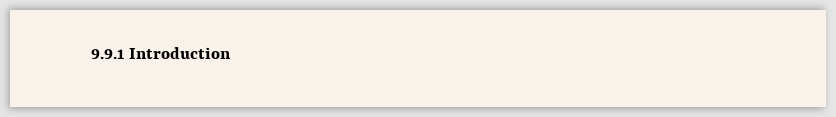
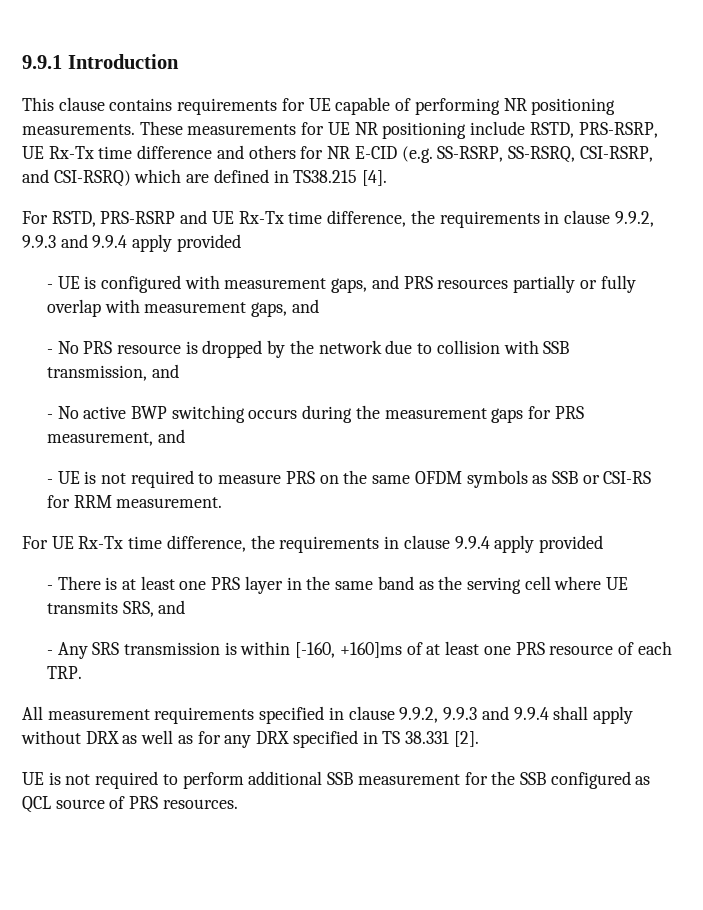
(232, 53) none -> [22,97,616,115] [22,121,658,139] [22,145,653,163] [22,169,388,187] [22,210,654,228] [22,234,241,252] [46,275,636,293] [46,299,319,317] [46,340,570,358] [46,364,179,381] [46,405,584,423] [46,429,185,446] [46,470,652,488] [46,495,223,508] [22,535,603,553] [46,576,629,594] [46,600,186,617] [46,641,672,659] [46,666,82,679] [22,706,633,724] [21,730,479,748] [22,771,651,789] [22,796,238,813] // This clause contains requirements for UE capable of performing NR positioning measurements. These measurements for UE NR positioning include RSTD, PRS-RSRP, UE Rx-Tx time difference and others for NR E-CID (e.g. SS-RSRP, SS-RSRQ, CSI-RSRP, and CSI-RSRQ) which are defined in TS38.215 [4]. // For RSTD, PRS-RSRP and UE Rx-Tx time difference, the requirements in clause 9.9.2, 9.9.3 and 9.9.4 apply provided // - UE is configured with measurement gaps, and PRS resources partially or fully overlap with measurement gaps, and // - No PRS resource is dropped by the network due to collision with SSB transmission, and // - No active BWP switching occurs during the measurement gaps for PRS measurement, and // - UE is not required to measure PRS on the same OFDM symbols as SSB or CSI-RS for RRM measurement. // For UE Rx-Tx time difference, the requirements in clause 9.9.4 apply provided // - There is at least one PRS layer in the same band as the serving cell where UE transmits SRS, and // - Any SRS transmission is within [-160, +160]ms of at least one PRS resource of each TRP. // All measurement requirements specified in clause 9.9.2, 9.9.3 and 9.9.4 shall apply without DRX as well as for any DRX specified in TS 38.331 [2]. // UE is not required to perform additional SSB measurement for the SSB configured as QCL source of PRS resources.

